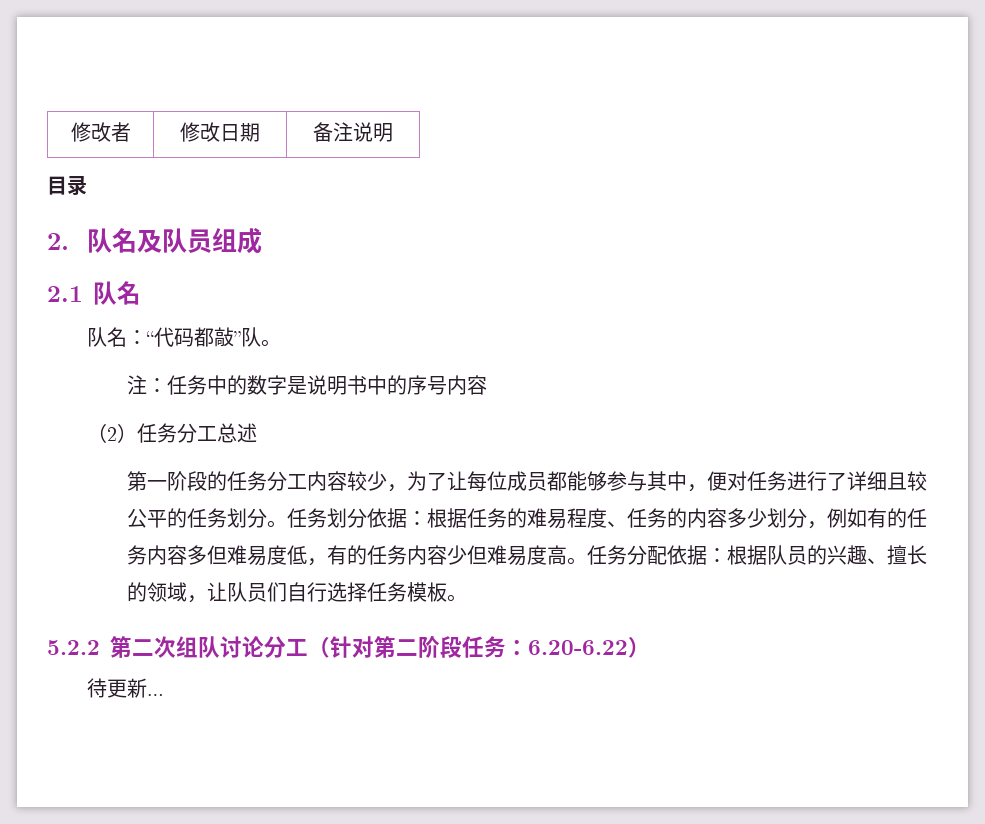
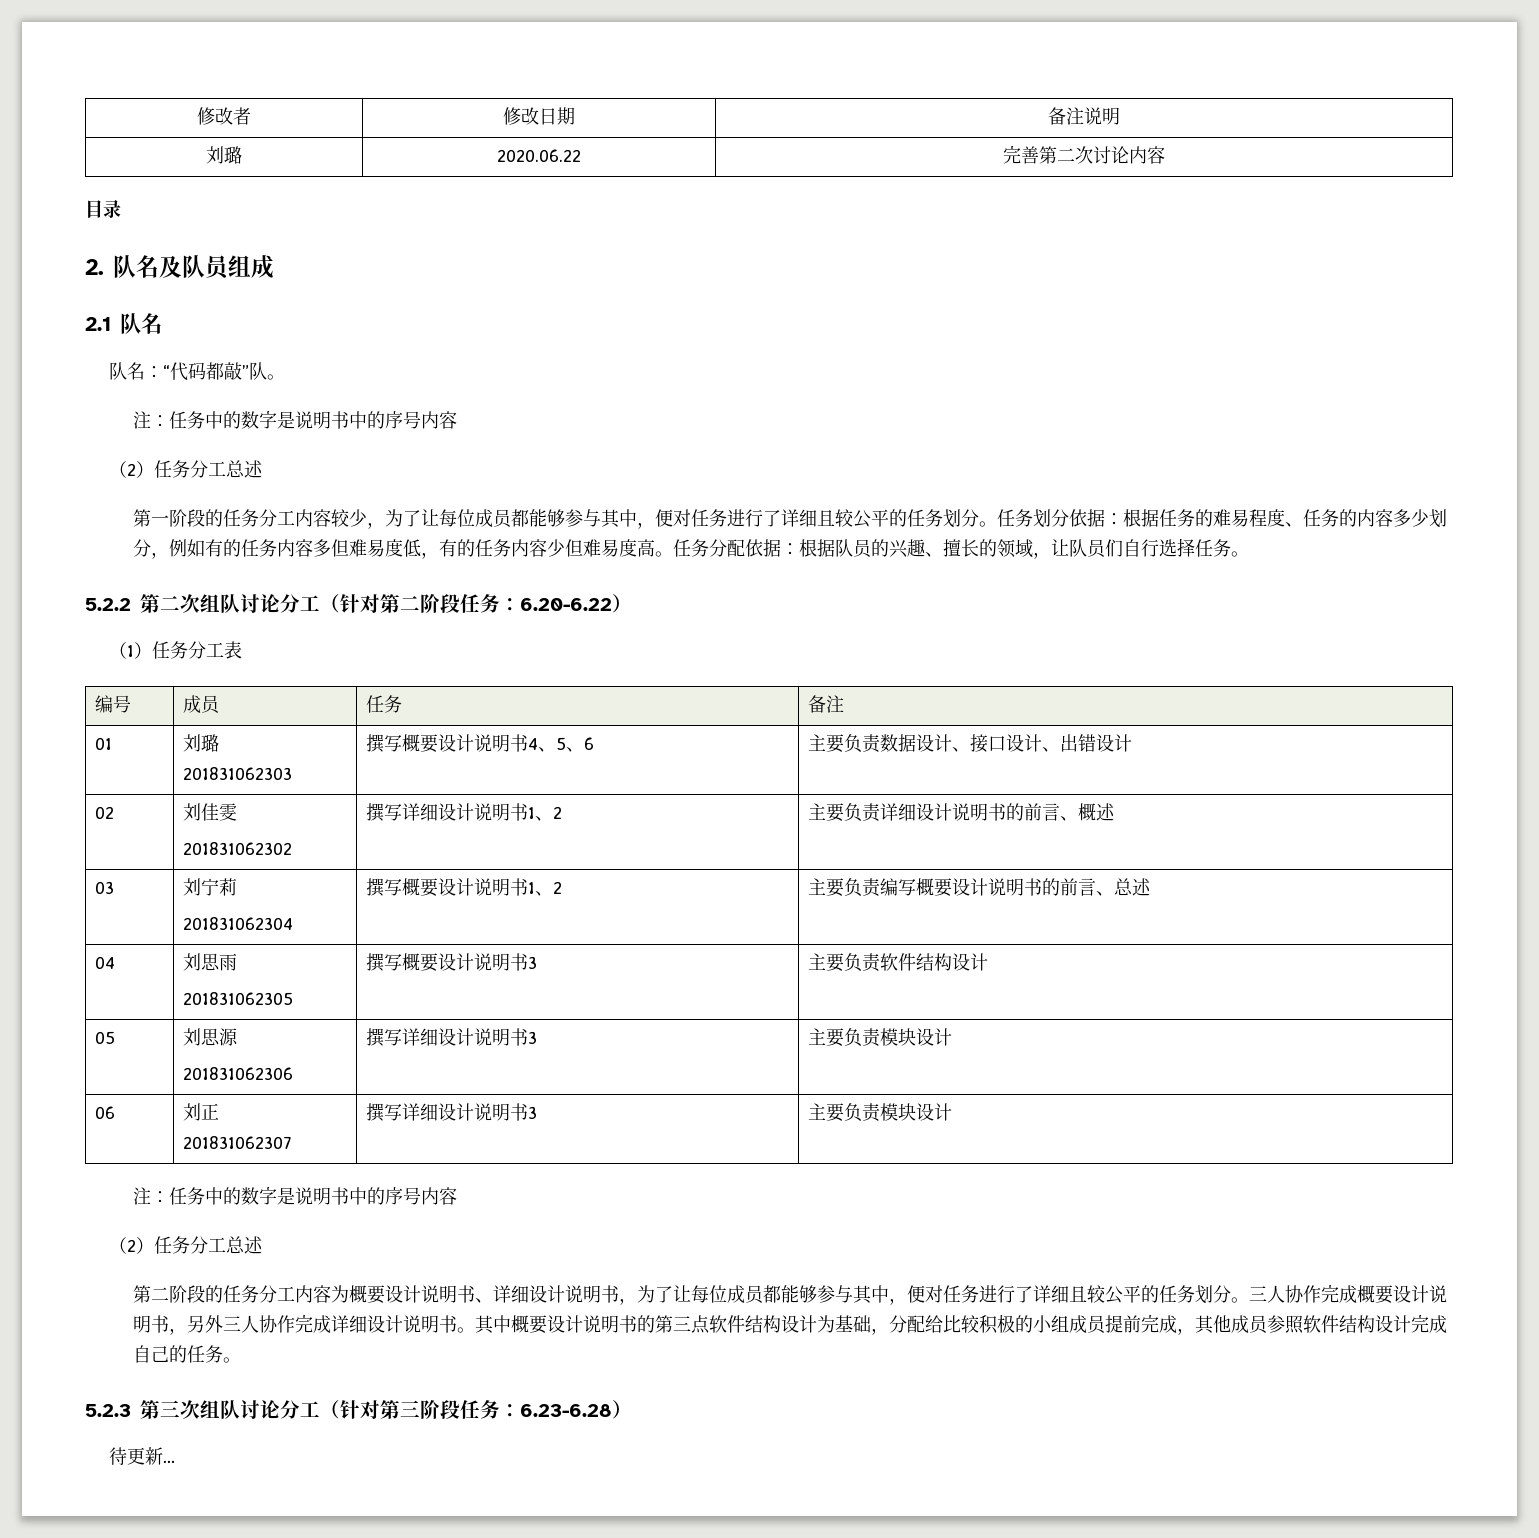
(393, 132) none -> [206,146,242,164] [497,149,581,162] [1003,145,1165,164] // 刘璐 | 2020.06.22 | 完善第二次讨论内容
[406,582,447,602] 模板 -> (1232, 548) none
(650, 647) none -> [109,641,243,659] [95,695,132,713] [183,695,222,714] [366,695,403,713] [808,695,845,713] [95,737,113,750] [183,734,220,752] [183,767,293,780] [366,734,595,753] [808,734,1133,753] [95,806,115,819] [183,803,238,821] [183,842,293,855] [366,803,563,822] [808,803,1116,822] [95,881,115,894] [183,878,238,896] [183,917,294,930] [366,878,563,897] [808,878,1152,897] [95,956,116,969] [183,953,238,971] [183,992,294,1005] [366,953,538,972] [808,953,989,972] [95,1031,116,1044] [183,1028,239,1046] [183,1067,294,1080] [366,1028,538,1047] [808,1028,953,1047] [95,1106,116,1119] [183,1103,220,1121] [183,1136,293,1149] [366,1103,538,1122] [808,1103,953,1122] [133,1186,458,1205] [109,1236,264,1254] [133,1284,1448,1305] [133,1314,1448,1335] [133,1345,242,1363] [85,1400,632,1419] // （1）任务分工表 // 编号 | 成员 | 任务 | 备注 // 01 | 刘璐 // 201831062303 | 撰写概要设计说明书4、5、6 | 主要负责数据设计、接口设计、出错设计 // 02 | 刘佳雯 // 201831062302 | 撰写详细设计说明书1、2 | 主要负责详细设计说明书的前言、概述 // 03 | 刘宁莉 // 201831062304 | 撰写概要设计说明书1、2 | 主要负责编写概要设计说明书的前言、总述 // 04 | 刘思雨 // 201831062305 | 撰写概要设计说明书3 | 主要负责软件结构设计 // 05 | 刘思源 // 201831062306 | 撰写详细设计说明书3 | 主要负责模块设计 // 06 | 刘正 // 201831062307 | 撰写详细设计说明书3 | 主要负责模块设计 // 注：任务中的数字是说明书中的序号内容 // （2）任务分工总述 // 第二阶段的任务分工内容为概要设计说明书、详细设计说明书，为了让每位成员都能够参与其中，便对任务进行了详细且较公平的任务划分。三人协作完成概要设计说明书，另外三人协作完成详细设计说明书。其中概要设计说明书的第三点软件结构设计为基础，分配给比较积极的小组成员提前完成，其他成员参照软件结构设计完成自己的任务。 // 5.2.3第三次组队讨论分工（针对第三阶段任务：6.23-6.28）

